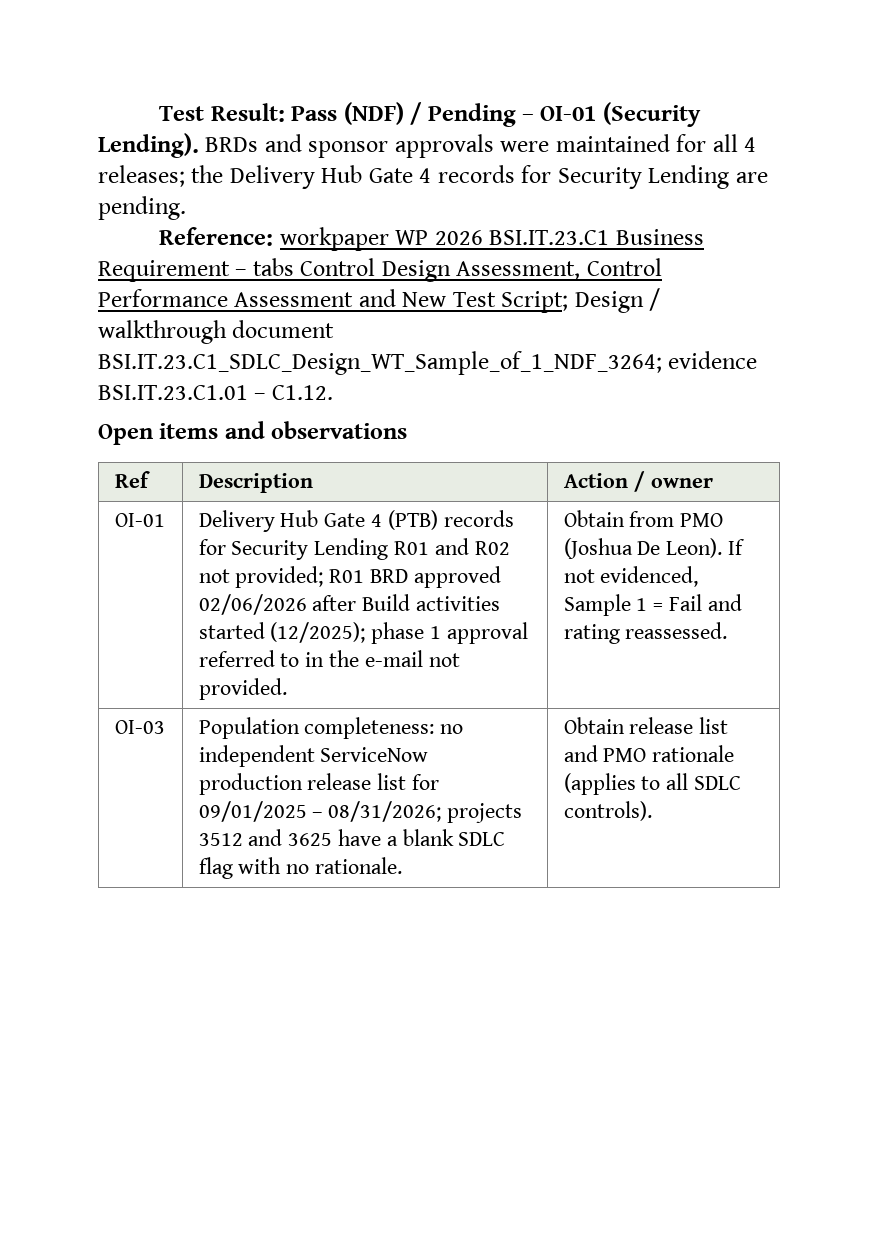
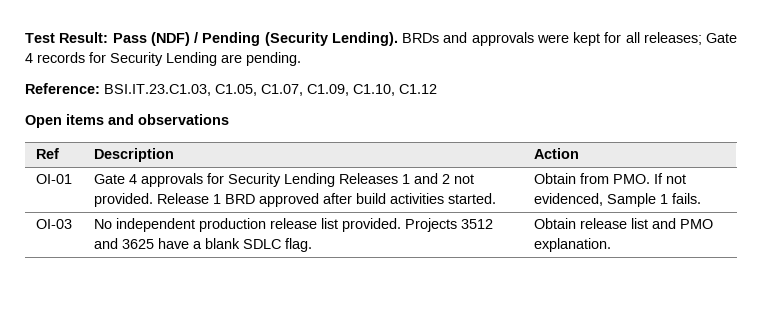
[521,106,597,121] – OI-01 -> (261, 39) none
[308,141,389,158] sponsor -> (468, 37) none
[555,134,670,152] maintained -> [573,32,600,46] kept
[744,137,757,152] [98,165,363,189] 4 releases; the Delivery Hub -> [643,32,702,45] releases;
[279,227,704,251] [98,258,662,282] [98,288,661,313] [98,320,335,344] [98,351,758,375] [98,385,333,400] workpaper WP 2026 BSI.IT.23.C1 Business Requirement – tabs Control Design Assessment, Control Performance Assessment and New Test Script; Design / walkthrough document BSI.IT.23.C1_SDLC_Design_WT_Sample_of_1_NDF_3264; evidence BSI.IT.23.C1.01 – C1.12. -> [104,84,437,96] BSI.IT.23.C1.03, C1.05, C1.07, C1.09, C1.10, C1.12
[633,471,713,492] / owner -> (579, 153) none
[198,510,514,532] [198,538,510,560] [198,566,501,588] [198,594,501,615] [198,622,528,644] [198,650,460,667] [198,678,287,700] [563,510,724,527] [563,538,723,559] Delivery Hub Gate 4 (PTB) records for Security Lending R01 and R02 not provided; R01 BRD approved 02/06/2026 after Build activities started (12/2025); phase 1 approval referred to in the e-mail not provided. | Obtain from PMO (Joshua De Leon). -> [93,173,474,187] [93,193,496,207] [533,173,650,184] Gate 4 approvals for Security Lending Releases 1 and 2 not provided. Release 1 BRD approved after build activities started. | Obtain from PMO.
[653,594,742,611] [563,622,728,644] [114,720,165,734] [198,717,464,739] [198,745,429,767] [198,773,440,795] [198,801,523,823] = Fail and rating reassessed. // OI-03 | Population completeness: no independent ServiceNow production release list for 09/01/2025 – 08/31/2026; projects -> [671,193,701,204] [35,219,72,229] [93,218,457,232] fails. // OI-03 | No independent production release list provided. Projects
[198,857,403,879] flag with no rationale. -> [284,238,312,252] flag.
[652,745,735,762] [563,773,742,795] [563,801,652,821] rationale (applies to all SDLC controls). -> [533,238,611,252] explanation.

